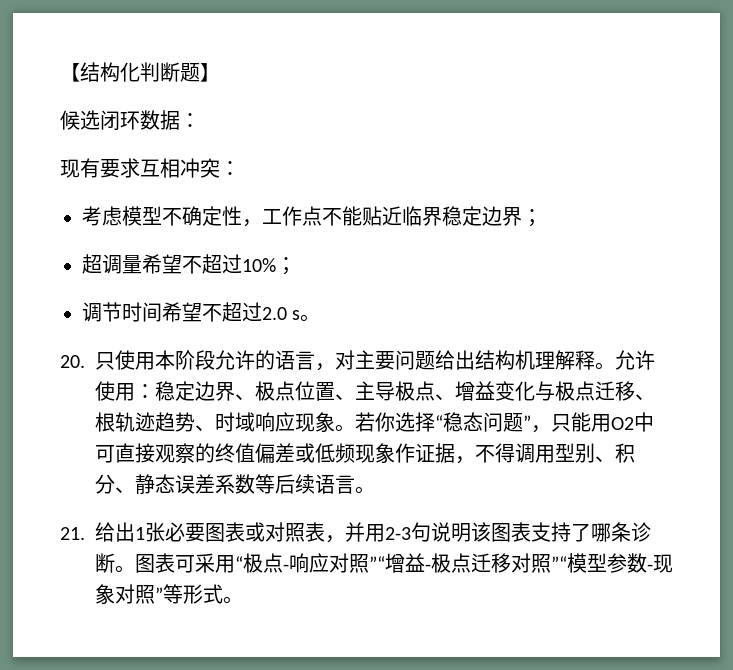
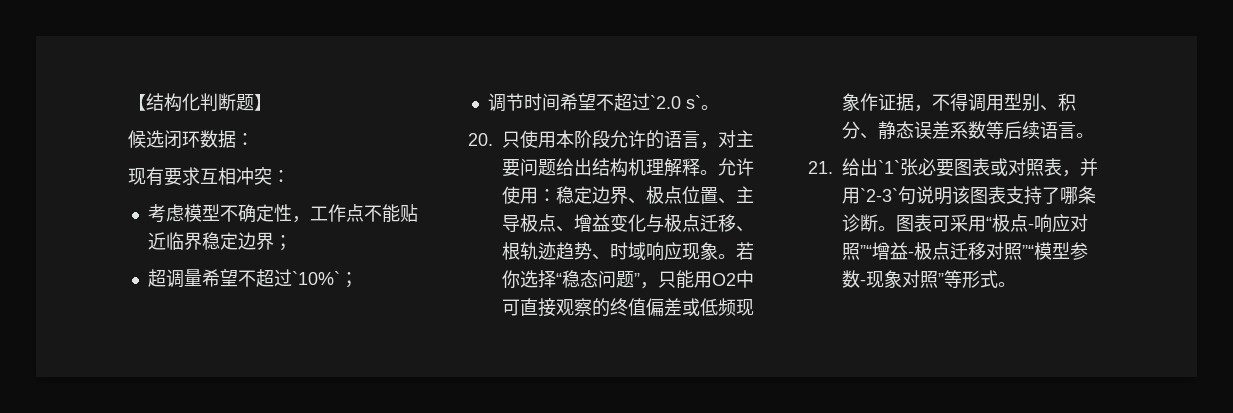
[242,258,276,272] 10% -> [291,271,340,285] `10%`
[262,307,301,320] 2.0 s -> [649,95,701,109] `2.0 s`
[135,527,145,540] 1 -> [878,160,900,174] `1`
[385,527,411,540] 2-3 -> [860,188,898,202] `2-3`

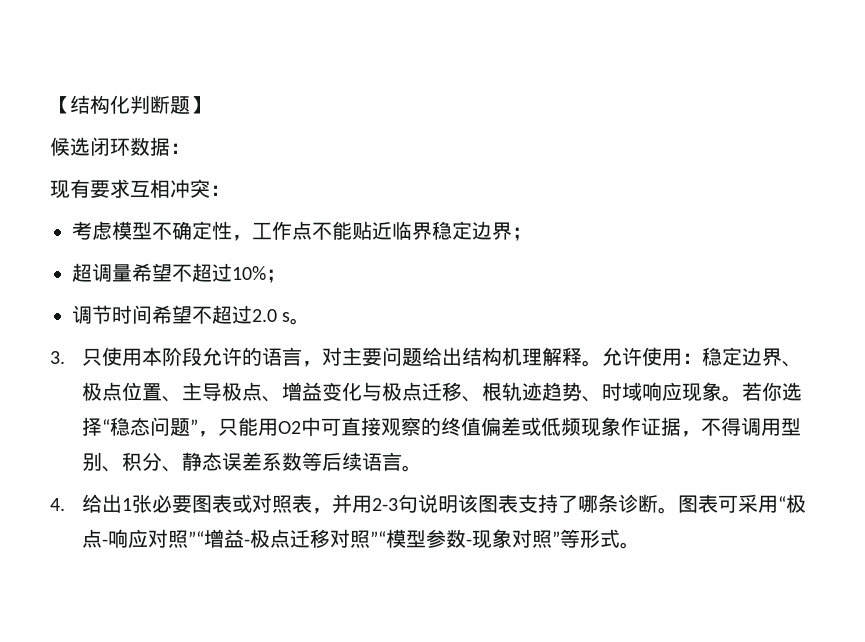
[291,271,340,285] `10%` -> [232,266,266,280] 10%
[649,95,719,110] [468,133,493,146] `2.0 s`。 // 20. -> [252,309,311,325] [50,351,65,364] 2.0 s。 // 3.
[808,158,900,176] 21.给出`1` -> [50,494,133,513] 4.给出1
[860,188,898,202] `2-3` -> [372,498,399,511] 2-3

